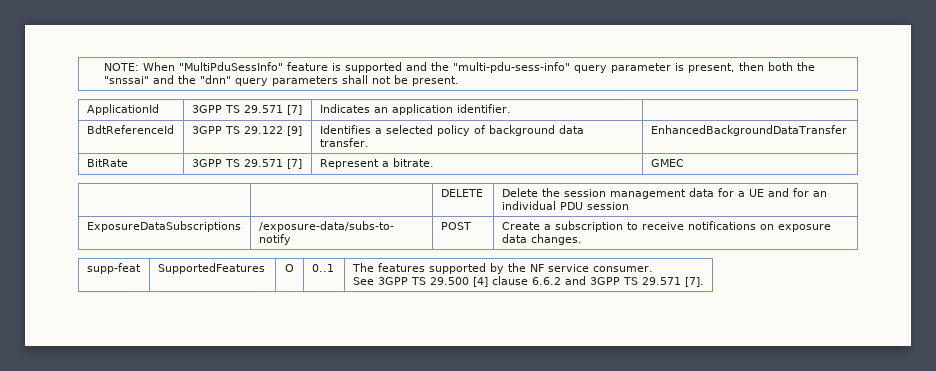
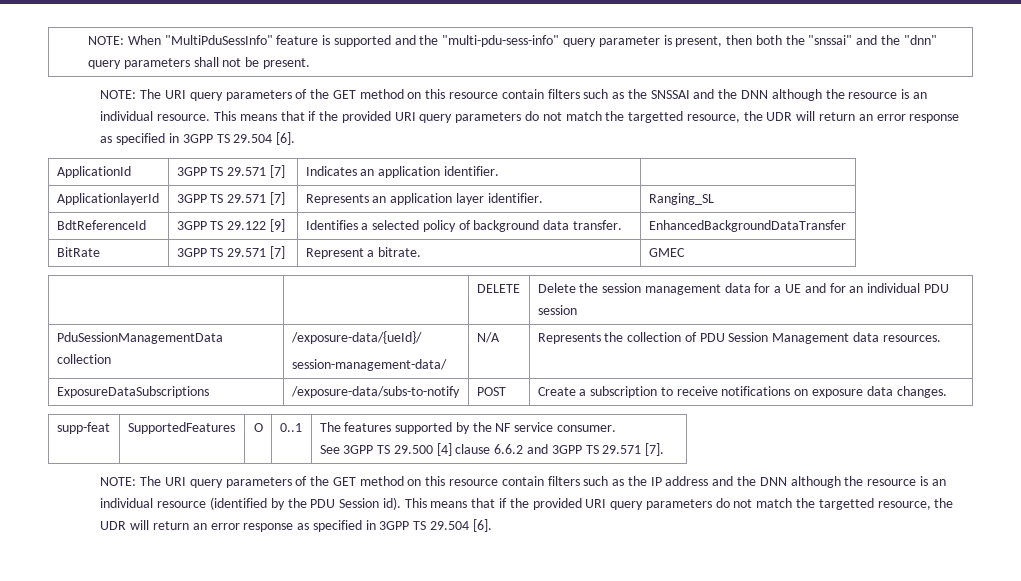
(459, 81) none -> [100,89,927,101] [100,111,960,123] [100,132,296,145] // NOTE: The URI query parameters of the GET method on this resource contain filters such as the SNSSAI and the DNN although the resource is an individual resource. This means that if the provided URI query parameters do not match the targetted resource, the UDR will return an error response as specified in 3GPP TS 29.504 [6].
(511, 108) none -> [56,193,159,205] [176,192,285,205] [305,193,543,205] [648,193,714,205] // ApplicationlayerId | 3GPP TS 29.571 [7] | Represents an application layer identifier. | Ranging_SL
(629, 206) none -> [56,332,223,344] [56,354,111,364] [290,331,422,344] [291,359,447,371] [476,332,500,343] [537,332,941,344] // PduSessionManagementData collection | /exposure-data/{ueId}/ // session-management-data/ | N/A | Represents the collection of PDU Session Management data resources.
(704, 282) none -> [100,476,946,488] [100,497,954,510] [100,519,492,532] // NOTE: The URI query parameters of the GET method on this resource contain filters such as the IP address and the DNN although the resource is an individual resource (identified by the PDU Session id). This means that if the provided URI query parameters do not match the targetted resource, the UDR will return an error response as specified in 3GPP TS 29.504 [6].

